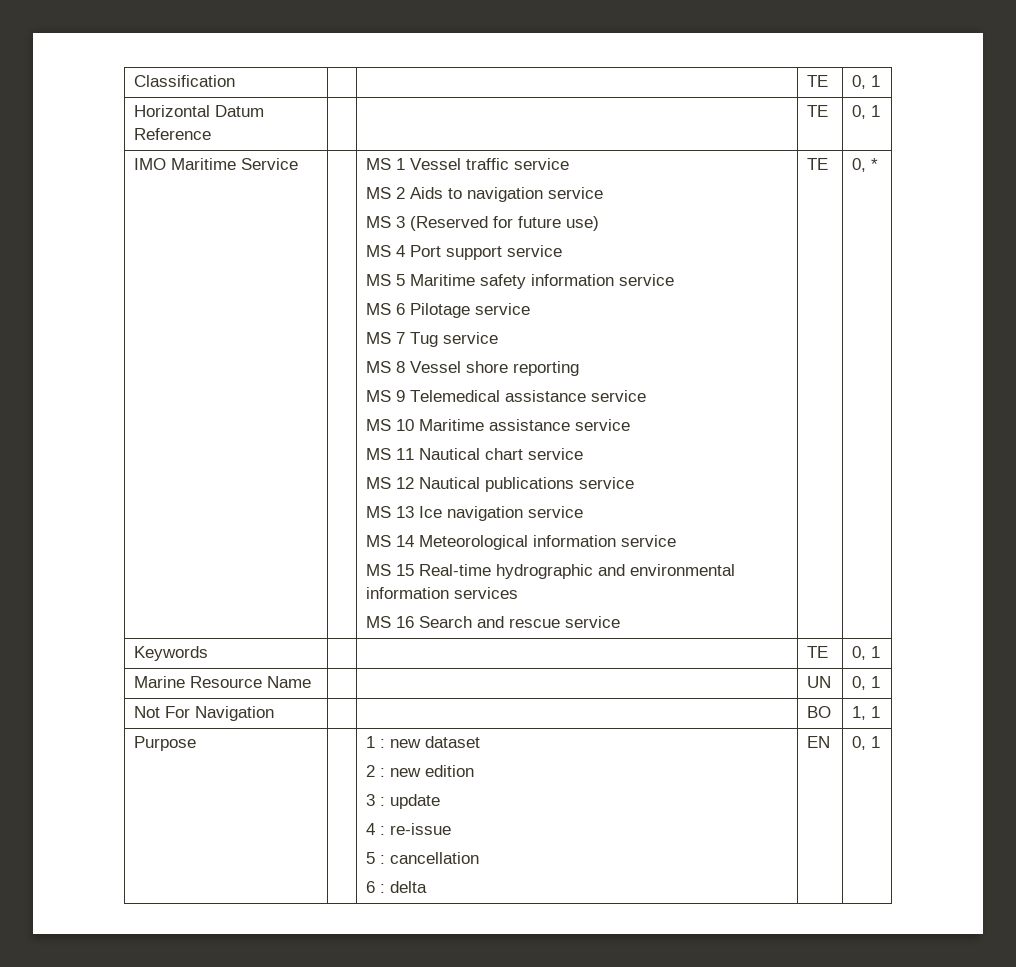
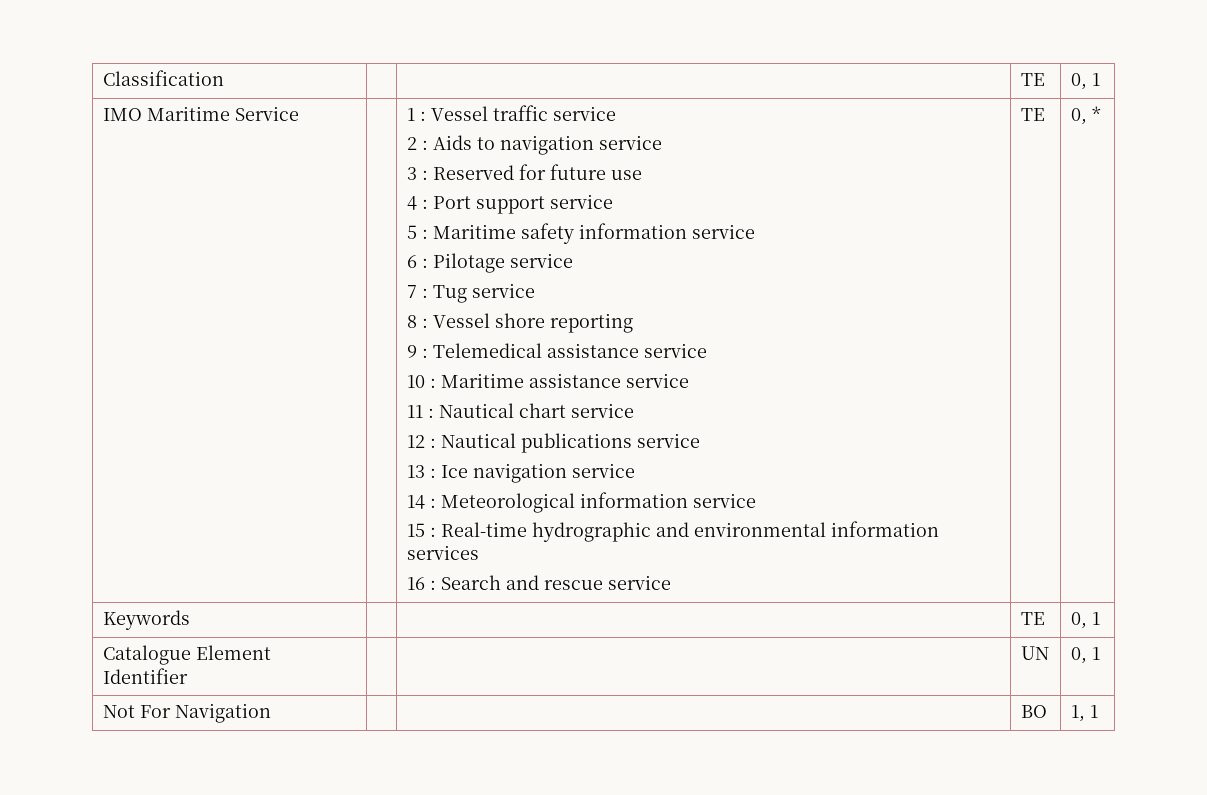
[133,105,264,117] [133,128,211,140] [806,105,828,117] [851,105,880,119] // Horizontal Datum Reference | | | TE | 0, 1 -> (1100, 79) none
[365,158,405,170] MS 1 -> [406,108,426,121] 1 :
[365,187,405,199] MS 2 -> [406,137,428,150] 2 :
[365,216,599,231] [365,245,405,257] MS 3 (Reserved for future use) // MS 4 -> [406,164,642,180] [406,196,428,210] 3 : Reserved for future use // 4 :
[365,274,405,286] MS 5 -> [406,225,428,239] 5 :
[365,303,405,315] MS 6 -> [406,255,428,268] 6 :
[365,332,405,344] MS 7 -> [406,285,428,298] 7 :
[365,361,405,373] MS 8 -> [406,315,428,328] 8 :
[365,390,405,402] MS 9 -> [406,345,428,358] 9 :
[365,419,414,431] MS 10 -> [406,375,436,388] 10 :
[365,448,414,460] MS 11 -> [406,405,434,418] 11 :
[365,477,414,489] MS 12 -> [406,435,436,448] 12 :
[365,506,414,518] MS 13 -> [406,465,436,478] 13 :
[365,535,414,547] MS 14 -> [406,495,436,509] 14 :
[365,564,414,576] MS 15 -> [406,523,436,537] 15 :
[365,616,414,628] MS 16 -> [406,577,436,590] 16 :
[133,676,311,688] Marine Resource Name -> [102,645,271,665] [102,668,188,684] Catalogue Element Identifier
[133,736,196,751] [365,736,480,748] [365,765,474,777] [365,794,440,809] [365,823,451,835] [365,852,479,864] [365,881,427,893] [806,736,830,748] [851,736,880,750] // Purpose | | 1 : new dataset // 2 : new edition // 3 : update // 4 : re-issue // 5 : cancellation // 6 : delta | EN | 0, 1 -> (1098, 711) none

